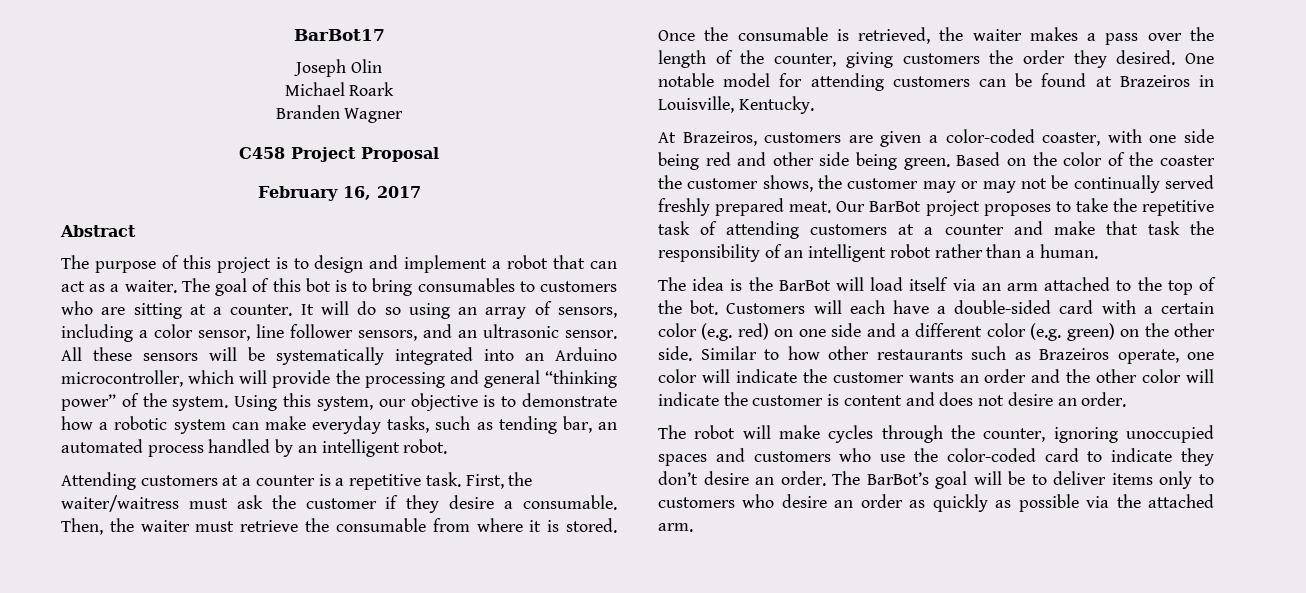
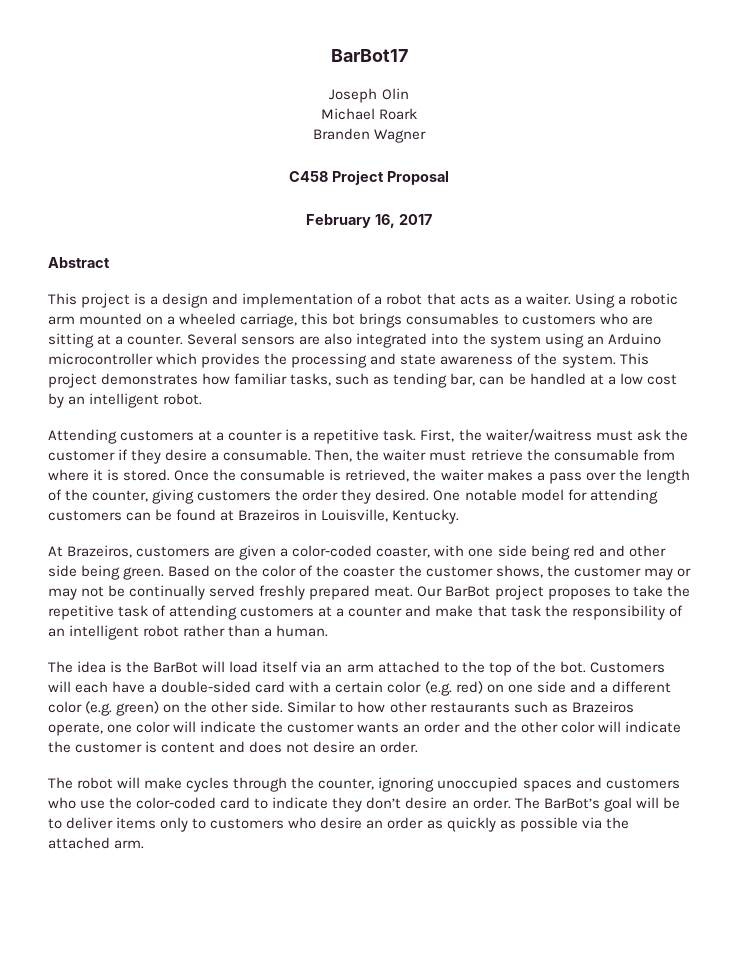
[61,255,211,273] The purpose of this -> [48,293,77,305] This
[293,258,309,269] to -> [150,296,159,305] a
[404,255,488,273] implement -> [242,293,372,308] implementation of
[590,261,617,269] [61,281,85,292] can act -> [459,294,490,305] acts
[181,278,413,296] The goal of this bot is to bring -> [574,293,678,308] [48,313,403,328] Using a robotic arm mounted on a wheeled carriage, this bot brings
[300,301,617,319] [61,324,617,342] [61,347,617,365] [61,370,617,388] [61,393,617,411] [61,416,381,434] It will do so using an array of sensors, including a color sensor, line follower sensors, and an ultrasonic sensor. All these sensors will be systematically integrated into an Arduino microcontroller, which will provide the processing and general “thinking power” of the system. Using this system, our objective is to demonstrate how a robotic system can make everyday -> [187,333,661,348] [48,353,649,368] [48,373,288,388] Several sensors are also integrated into the system using an Arduino microcontroller which provides the processing and state awareness of the system. This project demonstrates how familiar
[598,422,618,430] [61,439,271,457] an automated process handled -> [479,373,677,385] can be handled at a low cost

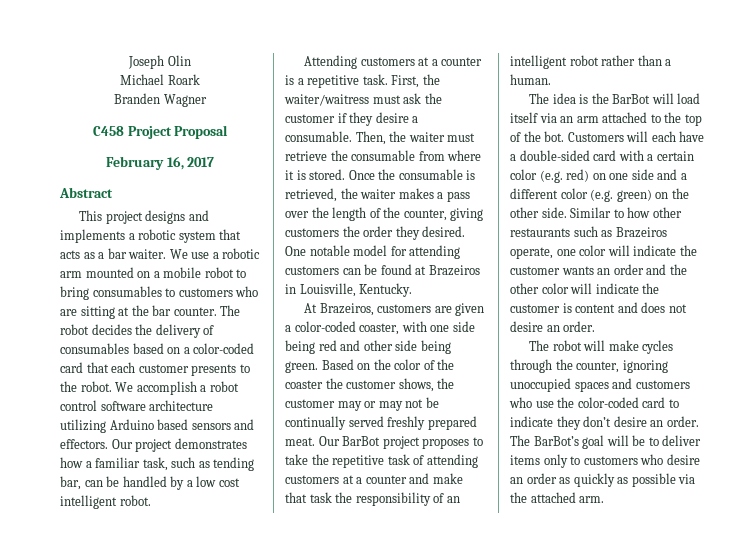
[330,49,408,62] BarBot17 // -> (128, 62) none
[134,293,615,308] is a design and implementation of a robot that acts as a waiter. Using -> [145,210,209,224] [60,229,242,243] [60,248,210,259] designs and implements a robotic system that acts as a bar waiter. We use
[179,313,403,328] wheeled carriage, this bot brings -> [163,267,247,278] [60,286,89,300] mobile robot to bring
[115,333,661,348] [48,353,649,368] [48,373,332,388] a counter. Several sensors are also integrated into the system using an Arduino microcontroller which provides the processing and state awareness of the system. This project demonstrates how familiar tasks, -> [131,305,241,316] [60,324,215,338] [60,343,255,354] [60,362,250,376] [60,381,239,395] [60,400,214,411] [60,419,255,433] [60,438,247,452] [60,457,168,471] the bar counter. The robot decides the delivery of consumables based on a color-coded card that each customer presents to the robot. We accomplish a robot control software architecture utilizing Arduino based sensors and effectors. Our project demonstrates how a familiar task,
[589,374,604,385] at -> [170,476,185,490] by
[48,393,86,408] by an -> (240, 482) none

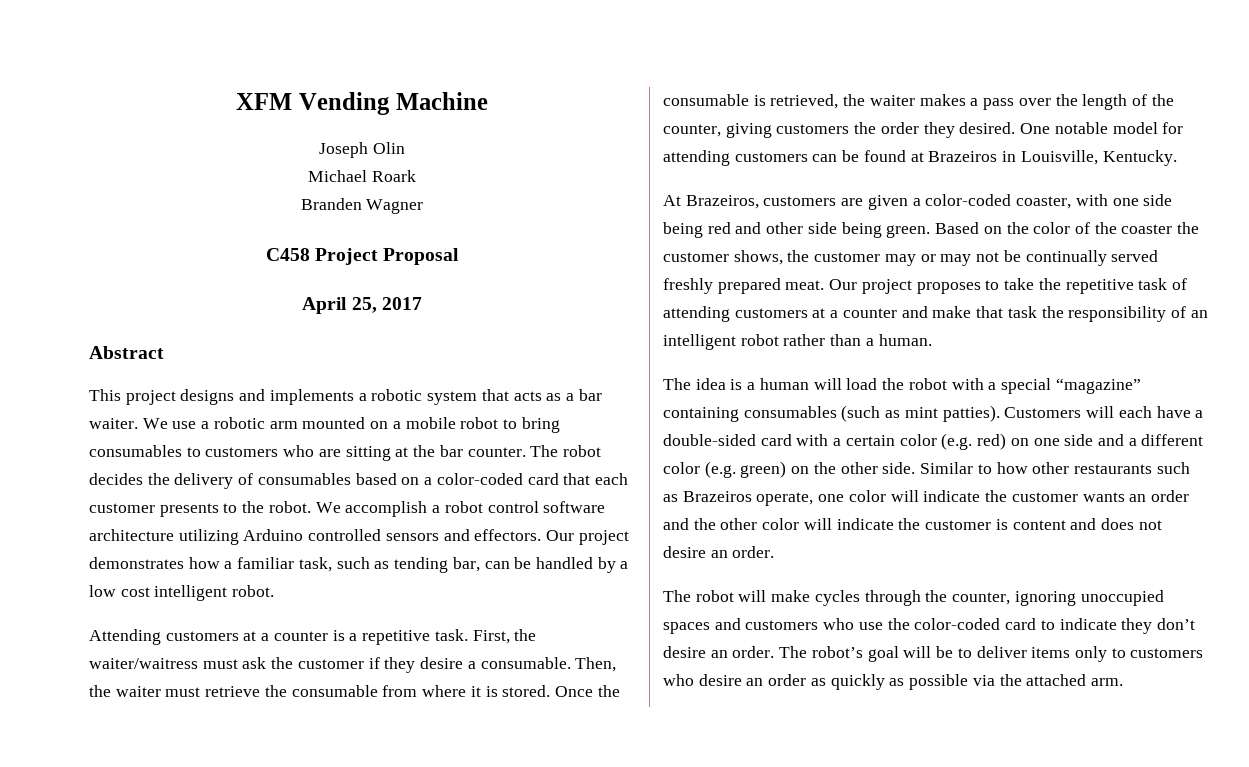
(128, 62) none -> [236,92,488,115] XFM Vending Machine //
[105,156,184,170] February 16, -> [302,297,377,314] April 25,
[157,419,189,430] based -> [308,529,382,541] controlled
[342,436,381,446] BarBot -> (858, 284) none
[591,93,701,104] [510,112,702,126] [510,131,565,142] the BarBot will load itself via an arm attached to the top of the bot. -> [747,378,1141,394] [663,405,1000,422] a human will load the robot with a special “magazine” containing consumables (such as mint patties).
[533,436,579,446] BarBot’s -> [811,646,863,658] robot’s

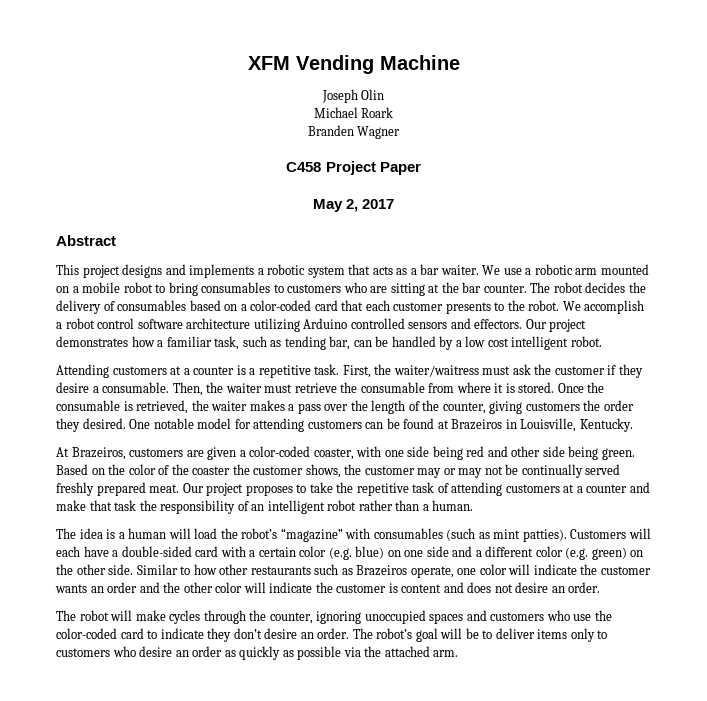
[383,248,460,265] [302,297,377,314] Proposal // April 25, -> [379,162,421,175] [312,199,358,212] Paper // May 2,
[908,378,1141,394] [663,407,739,422] robot with a special “magazine” containing -> [241,528,371,542] robot’s “magazine” with
[977,433,1007,450] red) -> [355,546,385,559] blue)

